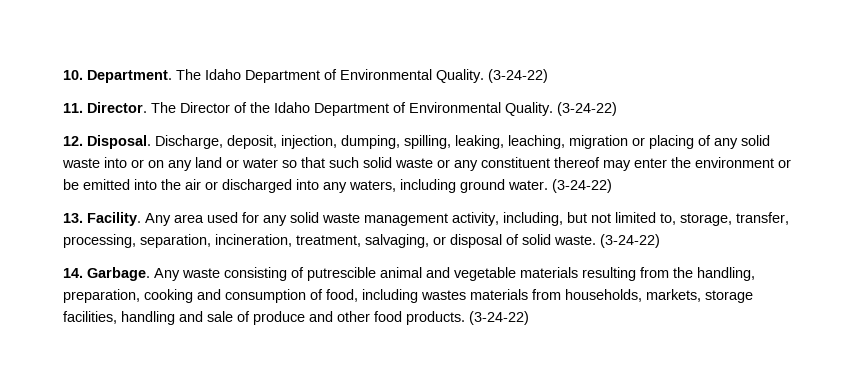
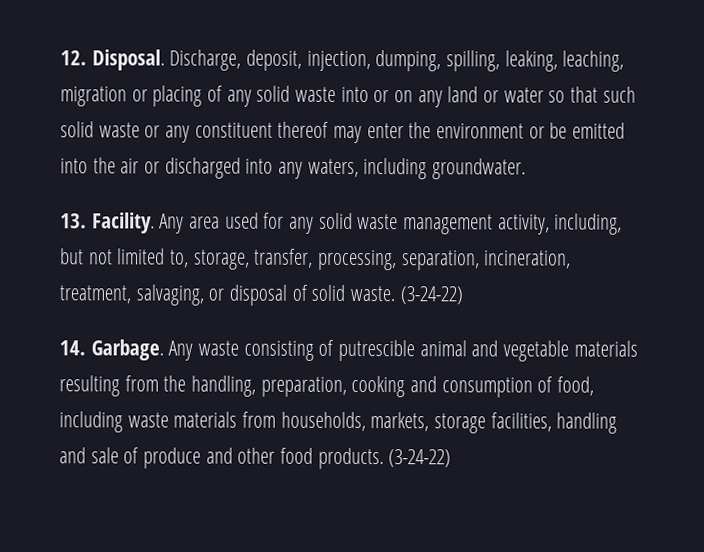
[63,69,548,83] [63,102,617,116] 10. Department. The Idaho Department of Environmental Quality. (3-24-22) // 11. Director. The Director of the Idaho Department of Environmental Quality. (3-24-22) // -> (60, 58) none
[460,179,612,193] ground water. (3-24-22) -> [432,158,527,180] groundwater.
[421,290,466,300] wastes -> [127,412,169,428] waste

